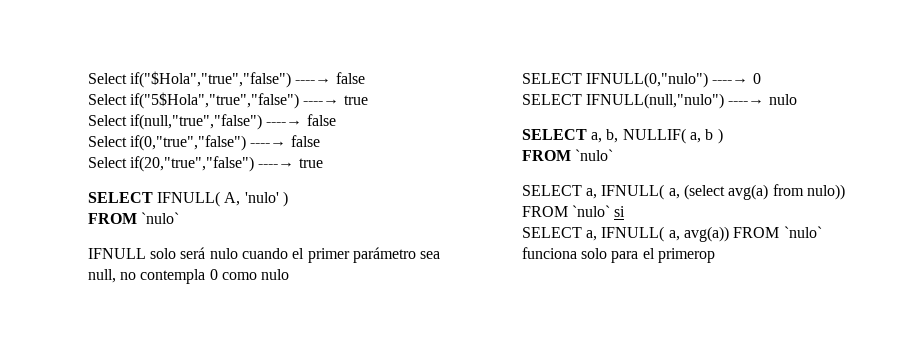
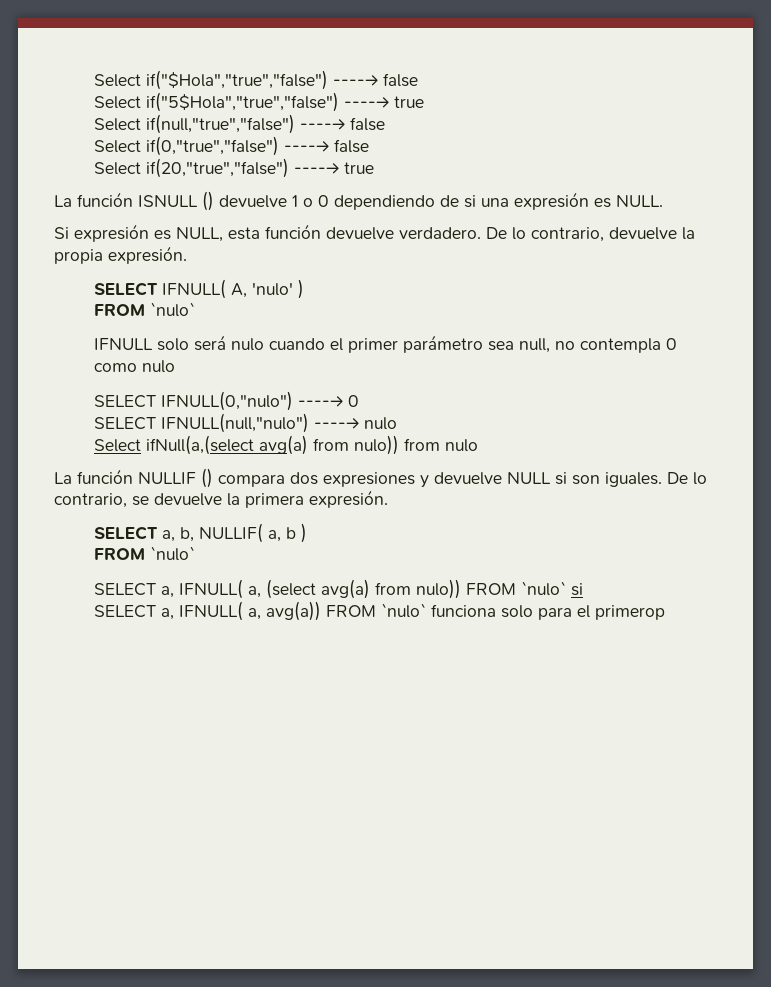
(323, 163) none -> [54,191,663,211] [54,224,695,242] [54,246,187,264] // La función ISNULL () devuelve 1 o 0 dependiendo de si una expresión es NULL. // Si expresión es NULL, esta función devuelve verdadero. De lo contrario, devuelve la propia expresión.
(797, 99) none -> [93,435,478,455] [54,468,707,488] [54,490,388,508] // Select ifNull(a,(select avg(a) from nulo)) from nulo // La función NULLIF () compara dos expresiones y devuelve NULL si son iguales. De lo contrario, se devuelve la primera expresión.

